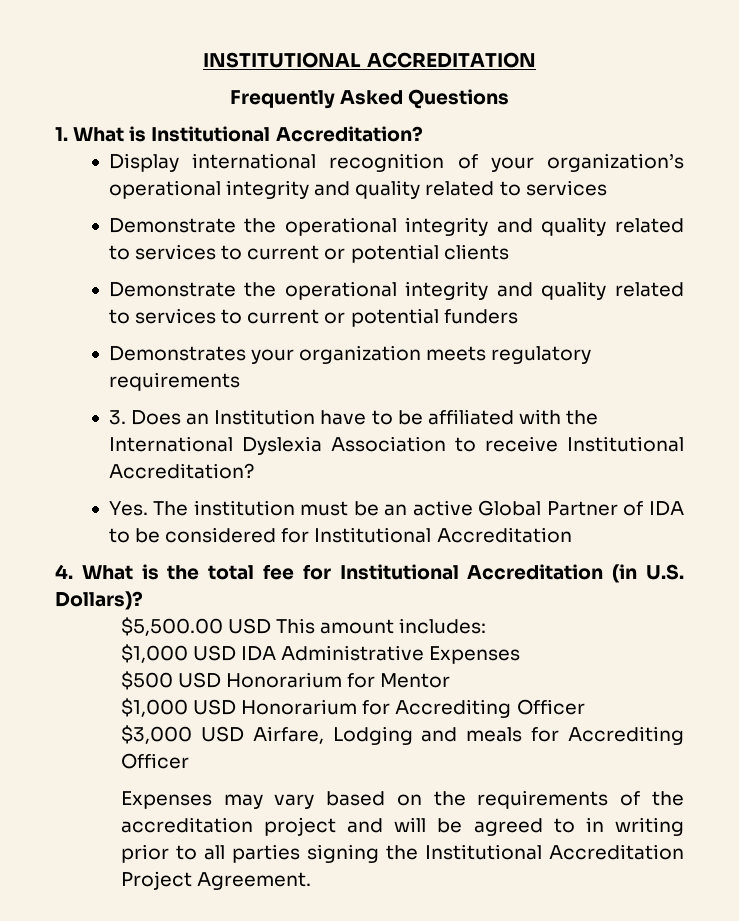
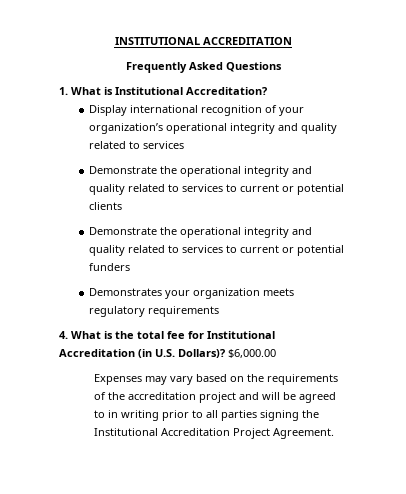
[108,409,599,425] [108,436,684,455] [108,463,254,479] [108,500,685,516] [108,527,572,543] // 3. Does an Institution have to be affiliated with the International Dyslexia Association to receive Institutional Accreditation? // Yes. The institution must be an active Global Partner of IDA to be considered for Institutional Accreditation -> (219, 311) none
[120,617,487,636] [120,644,521,664] [120,671,451,690] [120,698,585,718] [120,725,685,745] [120,753,189,769] // $5,500.00 USD This amount includes: // $1,000 USD IDA Administrative Expenses // $500 USD Honorarium for Mentor // $1,000 USD Honorarium for Accrediting Officer // $3,000 USD Airfare, Lodging and meals for Accrediting Officer -> [228,349,276,358] $6,000.00

